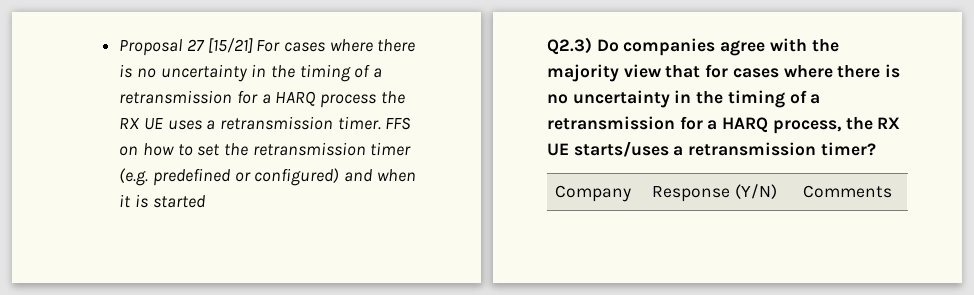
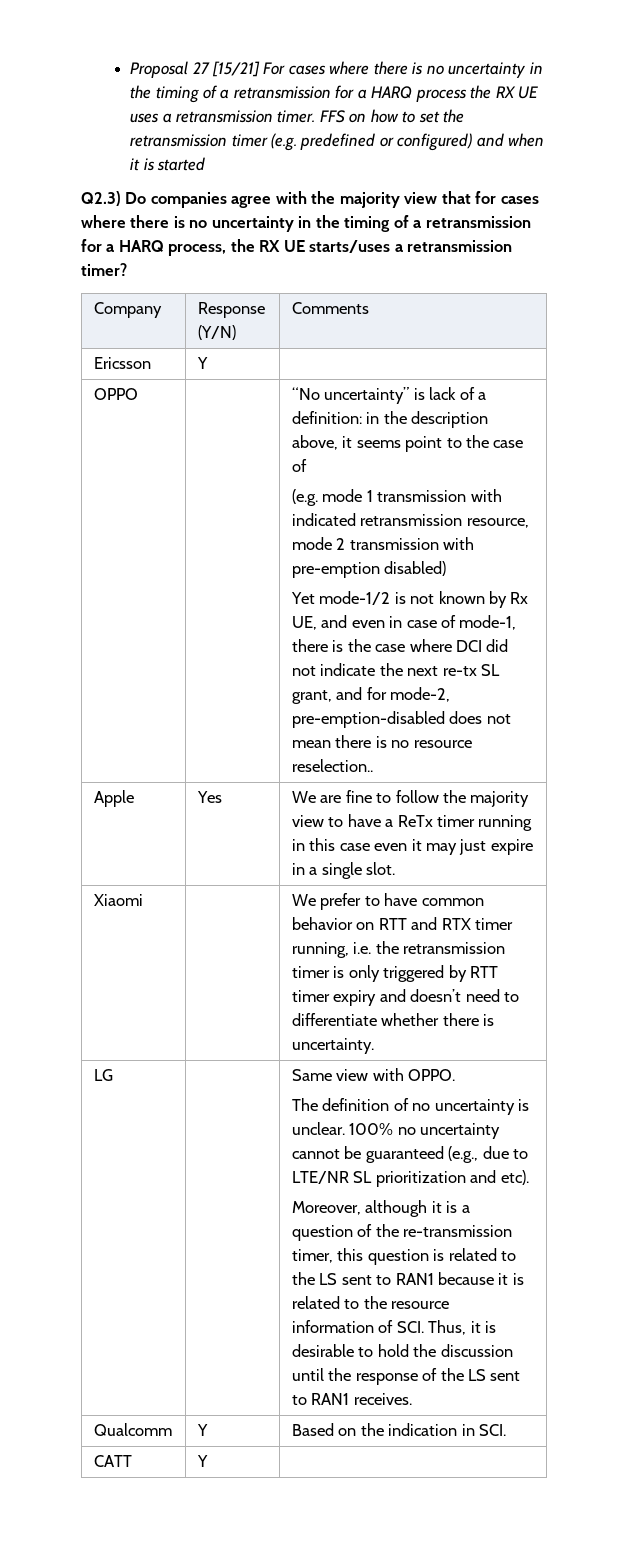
(892, 191) none -> [93,357,151,369] [196,357,208,369] [93,388,138,400] [291,387,487,404] [291,411,489,428] [291,435,524,452] [291,459,307,472] [291,489,502,506] [291,513,529,528] [291,537,475,550] [291,561,447,578] [290,591,529,608] [291,615,517,630] [291,639,509,652] [291,663,501,676] [291,687,451,704] [291,711,511,728] [291,735,472,748] [291,759,373,772] [93,790,134,807] [196,791,222,803] [291,790,530,807] [291,814,533,831] [291,838,533,855] [291,862,396,879] [93,894,143,906] [291,893,484,910] [291,917,514,930] [291,941,506,958] [291,965,499,982] [291,989,520,1006] [291,1013,495,1026] [291,1038,374,1054] [93,1069,113,1081] [291,1068,456,1081] [291,1098,530,1115] [291,1122,501,1139] [291,1146,529,1163] [291,1170,529,1187] [291,1200,470,1217] [291,1224,513,1241] [291,1248,517,1265] [291,1272,524,1285] [291,1296,450,1309] [291,1320,497,1335] [291,1344,513,1357] [291,1368,521,1385] [291,1393,412,1405] [93,1423,172,1436] [196,1424,208,1436] [291,1423,507,1436] [93,1455,132,1467] [196,1455,208,1467] // Ericsson | Y | // OPPO | | “No uncertainty” is lack of a definition: in the description above, it seems point to the case of // (e.g. mode 1 transmission with indicated retransmission resource, mode 2 transmission with pre-emption disabled) // Yet mode-1/2 is not known by Rx UE, and even in case of mode-1, there is the case where DCI did not indicate the next re-tx SL grant, and for mode-2, pre-emption-disabled does not mean there is no resource reselection.. // Apple | Yes | We are fine to follow the majority view to have a ReTx timer running in this case even it may just expire in a single slot. // Xiaomi | | We prefer to have common behavior on RTT and RTX timer running, i.e. the retransmission timer is only triggered by RTT timer expiry and doesn’t need to differentiate whether there is uncertainty. // LG | | Same view with OPPO. // The definition of no uncertainty is unclear. 100% no uncertainty cannot be guaranteed (e.g., due to LTE/NR SL prioritization and etc). // Moreover, although it is a question of the re-transmission timer, this question is related to the LS sent to RAN1 because it is related to the resource information of SCI. Thus, it is desirable to hold the discussion until the response of the LS sent to RAN1 receives. // Qualcomm | Y | Based on the indication in SCI. // CATT | Y |

